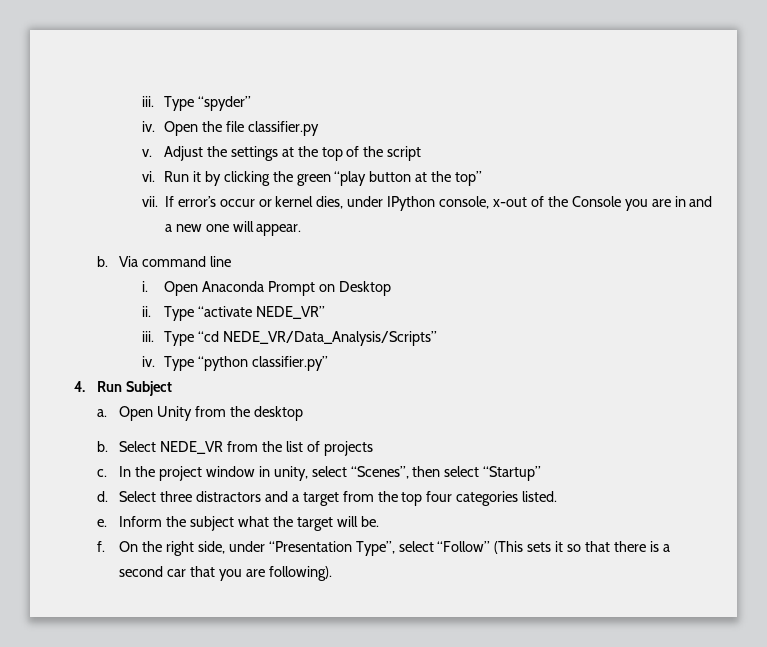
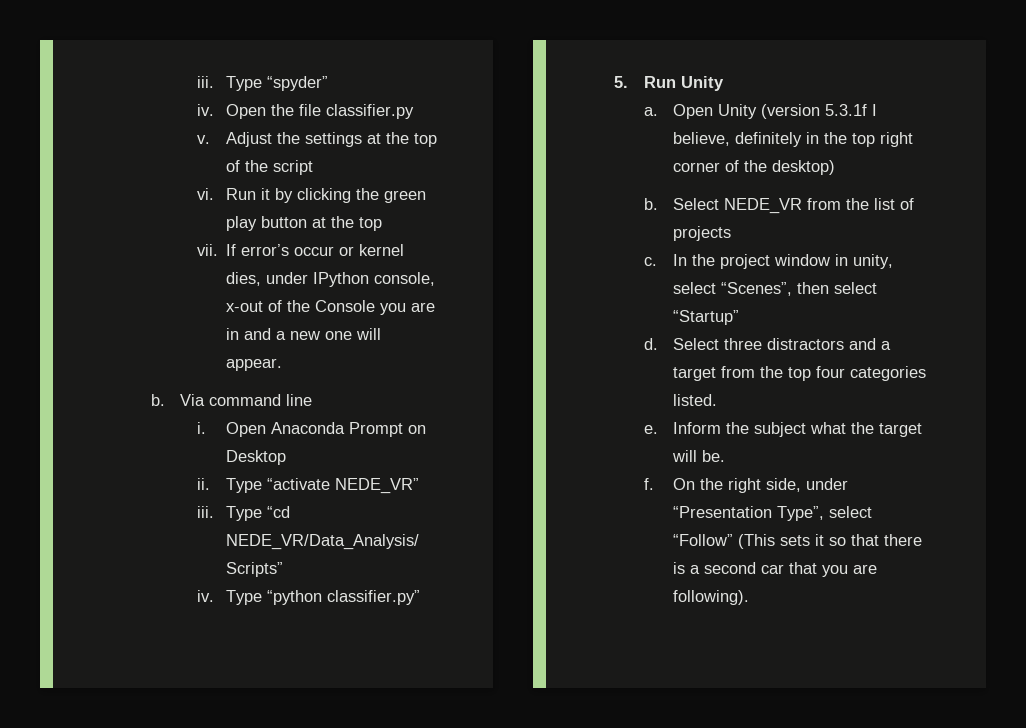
[334,171,367,186] “play -> [225,216,257,231] play
[455,171,483,186] top” -> [358,217,382,231] top
[74,381,172,396] 4. Run Subject -> [614,76,724,91] 5. Run Unity
[194,406,303,421] from the desktop -> [760,104,877,119] [672,132,913,147] [672,160,835,175] (version 5.3.1f I believe, definitely in the top right corner of the desktop)

